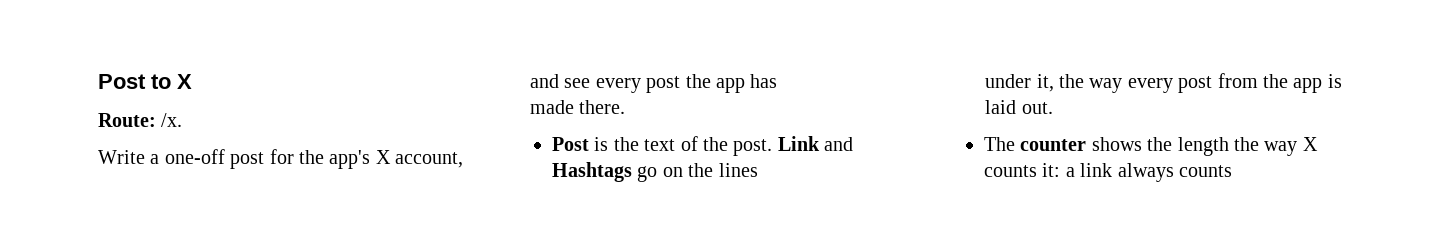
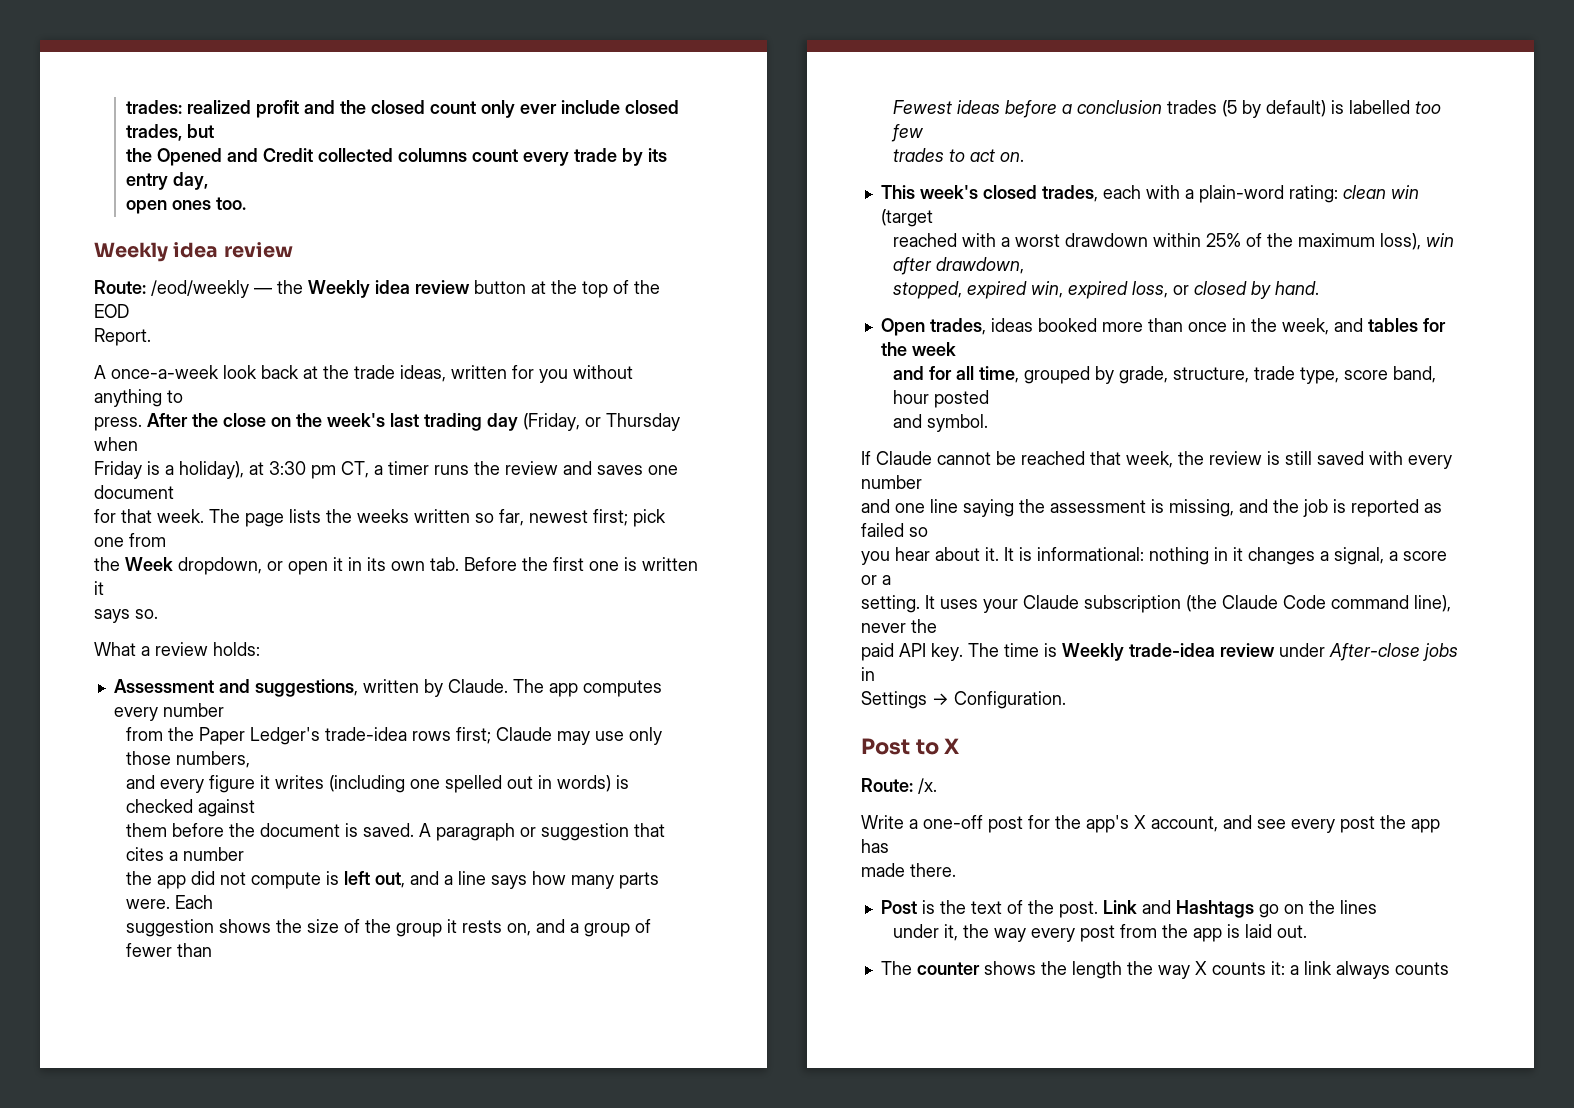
(98, 81) none -> [126,100,680,118] [126,124,215,141] [126,148,668,166] [126,172,209,190] [126,197,247,214] [94,242,293,262] [94,280,660,298] [94,304,129,318] [94,328,151,346] [94,365,633,383] [94,389,183,407] [94,413,680,431] [94,437,138,451] [94,461,678,479] [94,485,174,499] [94,509,666,527] [94,533,166,547] [94,557,698,575] [94,581,104,595] [94,609,158,623] [94,642,260,656] [113,679,662,697] [113,703,224,721] [126,727,663,745] [126,751,251,768] [126,775,630,793] [126,799,256,817] [126,823,666,841] [126,847,245,861] [126,871,660,889] [126,895,214,909] [126,919,652,937] [126,943,213,957] [893,100,1442,118] [891,124,925,142] [893,148,1025,162] [880,185,1419,203] [880,209,933,227] [893,233,1455,250] [893,257,1025,275] [893,281,1320,299] [880,318,1446,336] [880,342,956,356] [893,366,1437,384] [893,390,990,408] [893,414,989,432] [861,451,1452,469] [861,475,922,489] [861,499,1442,517] [861,523,928,537] [861,547,1447,565] [861,575,891,585] [861,595,1451,613] [861,619,937,633] [861,643,1458,661] [861,667,875,681] [861,691,1066,709] trades: realized profit and the closed count only ever include closed trades, but // the Opened and Credit collected columns count every trade by its entry day, // open ones too. // Weekly idea review // Route: /eod/weekly — the Weekly idea review button at the top of the EOD // Report. // A once-a-week look back at the trade ideas, written for you without anything to // press. After the close on the week's last trading day (Friday, or Thursday when // Friday is a holiday), at 3:30 pm CT, a timer runs the review and saves one document // for that week. The page lists the weeks written so far, newest first; pick one from // the Week dropdown, or open it in its own tab. Before the first one is written it // says so. // What a review holds: // Assessment and suggestions, written by Claude. The app computes every number // from the Paper Ledger's trade-idea rows first; Claude may use only those numbers, // and every figure it writes (including one spelled out in words) is checked against // them before the document is saved. A paragraph or suggestion that cites a number // the app did not compute is left out, and a line says how many parts were. Each // suggestion shows the size of the group it rests on, and a group of fewer than // Fewest ideas before a conclusion trades (5 by default) is labelled too few // trades to act on. // This week's closed trades, each with a plain-word rating: clean win (target // reached with a worst drawdown within 25% of the maximum loss), win after drawdown, // stopped, expired win, expired loss, or closed by hand. // Open trades, ideas booked more than once in the week, and tables for the week // and for all time, grouped by grade, structure, trade type, score band, hour posted // and symbol. // If Claude cannot be reached that week, the review is still saved with every number // and one line saying the assessment is missing, and the job is reported as failed so // you hear about it. It is informational: nothing in it changes a signal, a score or a // setting. It uses your Claude subscription (the Claude Code command line), never the // paid API key. The time is Weekly trade-idea review under After-close jobs in // Settings → Configuration. //

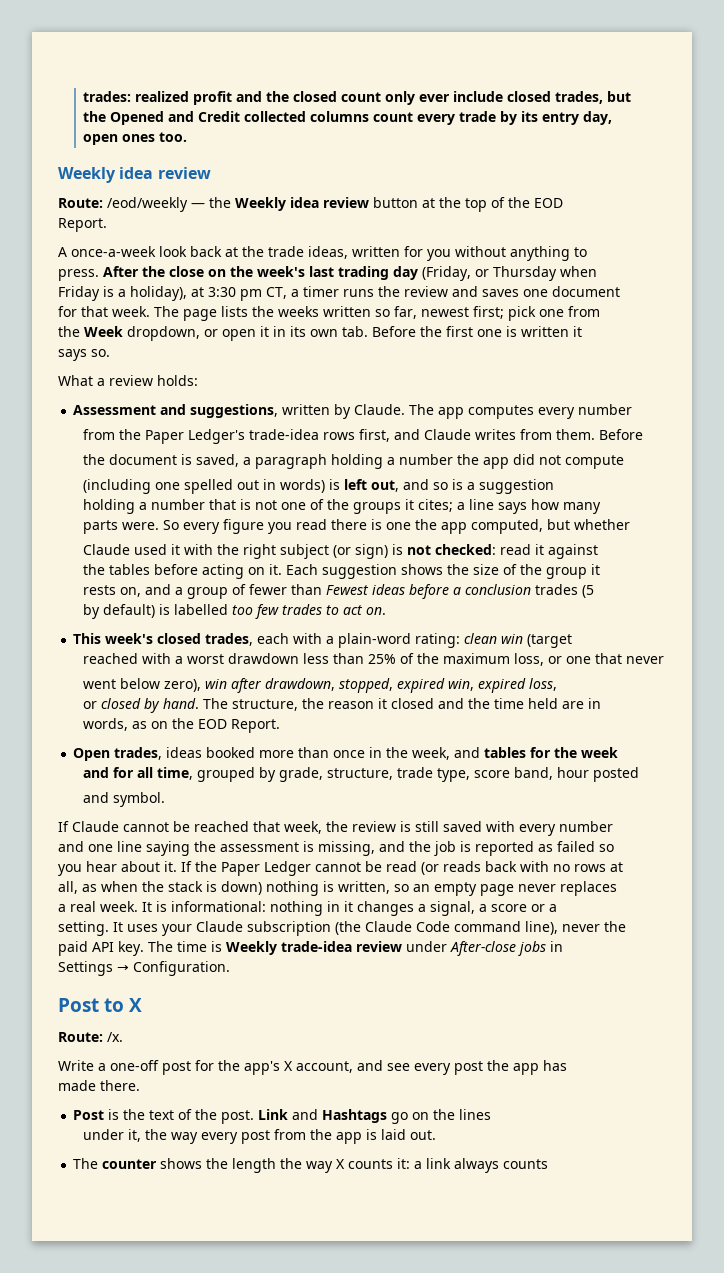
[456,727,663,745] [126,751,251,768] [126,775,325,793] first; Claude may use only those numbers, // and every figure it writes -> [359,429,644,442] [83,454,625,469] first, and Claude writes from them. Before // the document is saved, a paragraph holding a number the app did not compute //
[126,799,256,817] [126,823,666,841] [126,847,245,861] [126,871,440,889] checked against // them before the document is saved. A paragraph or suggestion that cites a number // the app did not compute is left out, and -> [344,479,555,494] [83,499,454,514] left out, and so is a suggestion // holding a number that is not one of the groups it cites;
(615, 882) none -> (602, 508) //
(171, 904) none -> [163,519,631,534] [83,544,599,559] [83,564,283,579] So every figure you read there is one the app computed, but whether // Claude used it with the right subject (or sign) is not checked: read it against // the tables before acting on it.
(214, 902) // -> (319, 569) none
(458, 926) none -> (601, 569) //
(213, 950) // -> (323, 589) none
(1238, 108) none -> (595, 591) //
(925, 133) // -> (280, 611) none
[1153,233,1202,247] within -> [303,653,365,664] less than
[1380,233,1422,250] loss), -> [514,653,665,666] [83,678,202,692] loss, or one that never // went below zero),
(1025, 265) // -> (336, 684) none
(1169, 289) none -> (558, 684) //
(1320, 288) none -> [203,698,602,711] [83,718,281,733] The structure, the reason it closed and the time held are in // words, as on the EOD Report.
(999, 554) none -> [181,861,623,876] [58,881,617,896] [58,901,138,912] If the Paper Ledger cannot be read (or reads back with no rows at // all, as when the stack is down) nothing is written, so an empty page never replaces // a real week.

